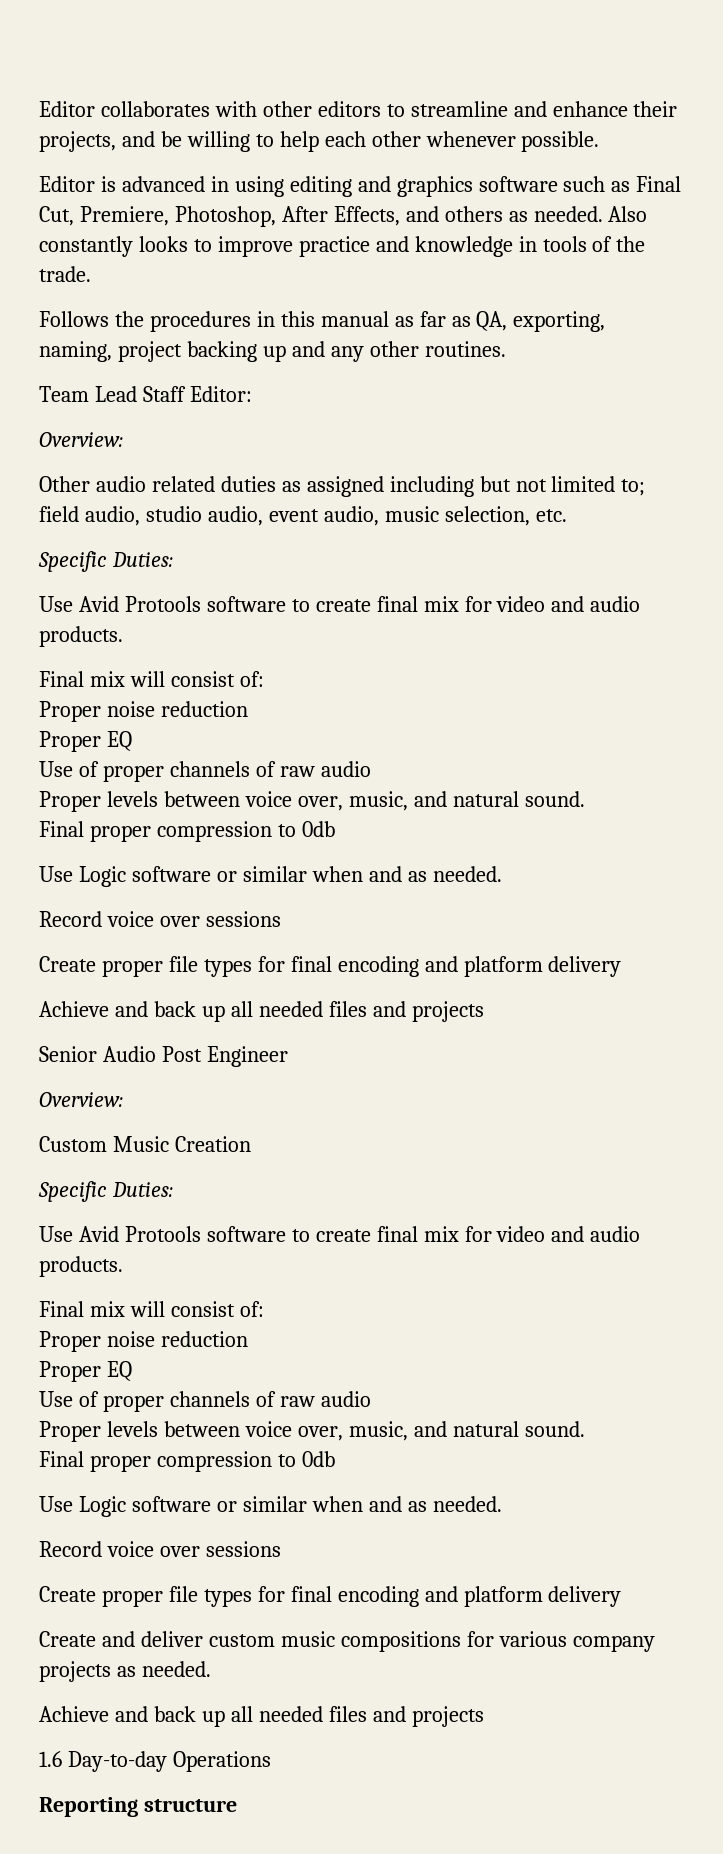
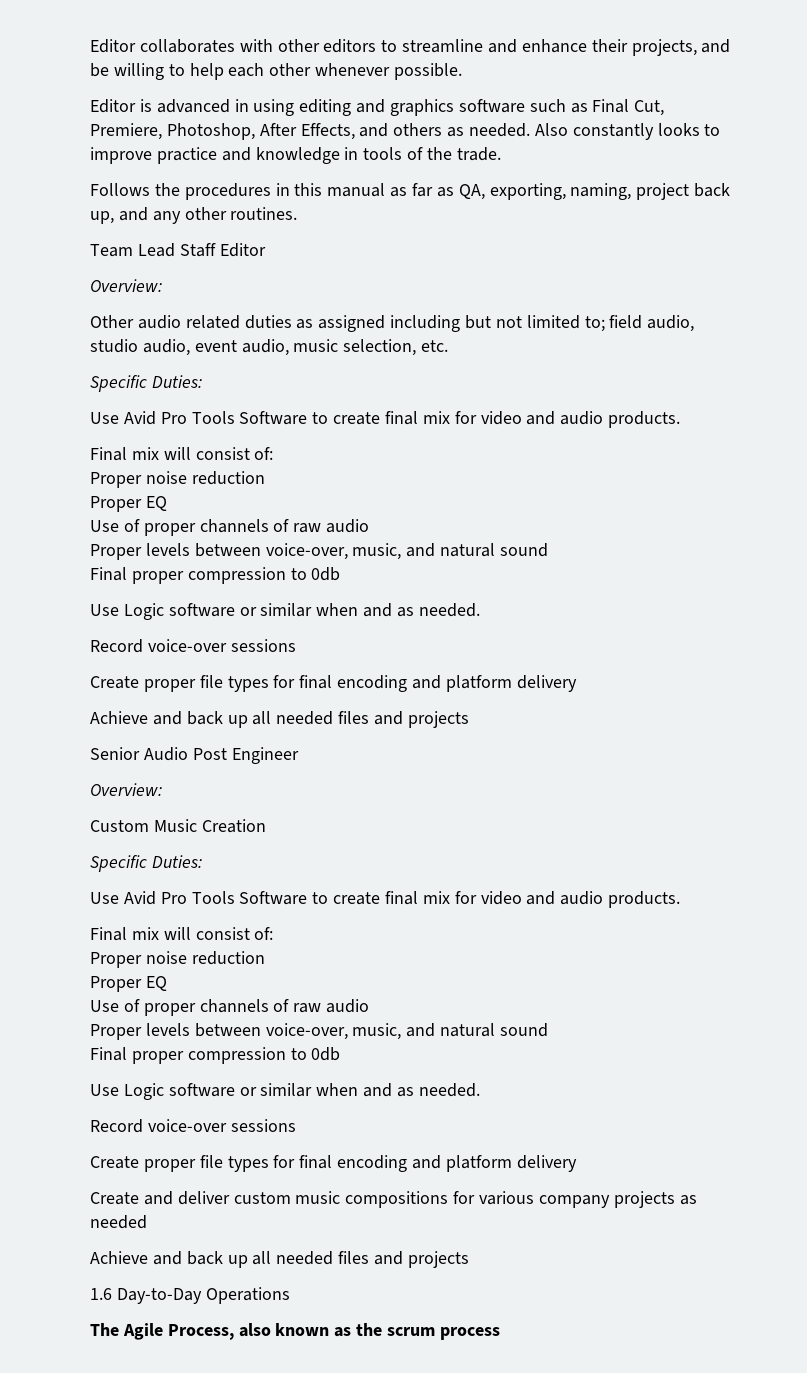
[186,341,286,362] backing up -> [694,183,731,197] [90,211,114,224] back up,
[189,386,252,402] Editor: -> [219,243,266,257] Editor
[124,596,286,612] Protools software -> [160,411,308,425] Pro Tools Software
[244,791,585,811] voice over, music, and natural sound. -> [265,543,549,560] voice-over, music, and natural sound
[106,911,200,927] voice over -> [147,639,227,652] voice-over
[124,1226,286,1242] Protools software -> [160,891,308,905] Pro Tools Software
[244,1421,585,1441] voice over, music, and natural sound. -> [265,1023,549,1040] voice-over, music, and natural sound
[106,1541,200,1557] voice over -> [147,1119,227,1132] voice-over
[141,1661,211,1677] needed. -> [90,1215,147,1229] needed
[67,1751,167,1772] Day-to-day -> [116,1288,202,1304] Day-to-Day
[39,1797,237,1817] Reporting structure -> [90,1323,500,1340] The Agile Process, also known as the scrum process

